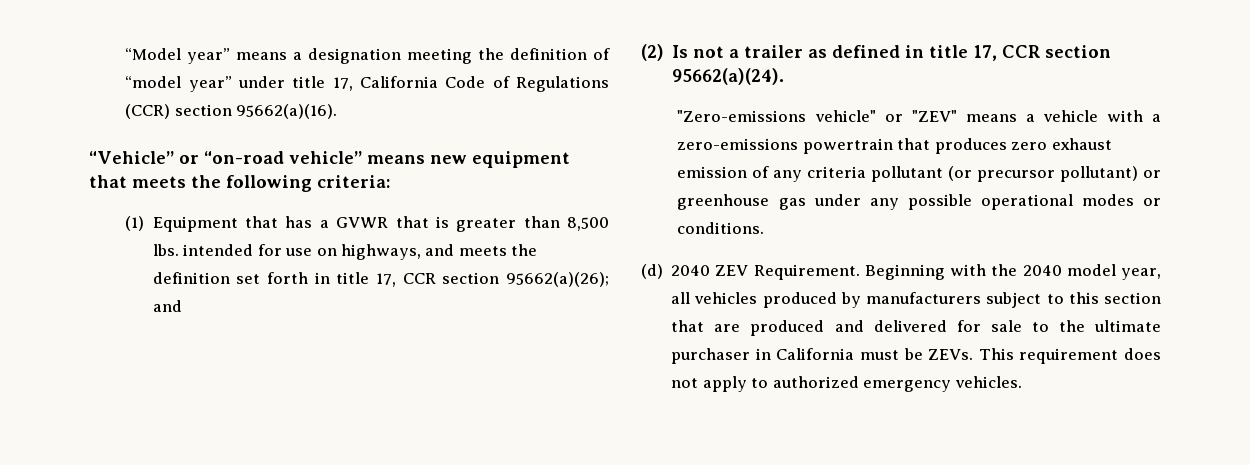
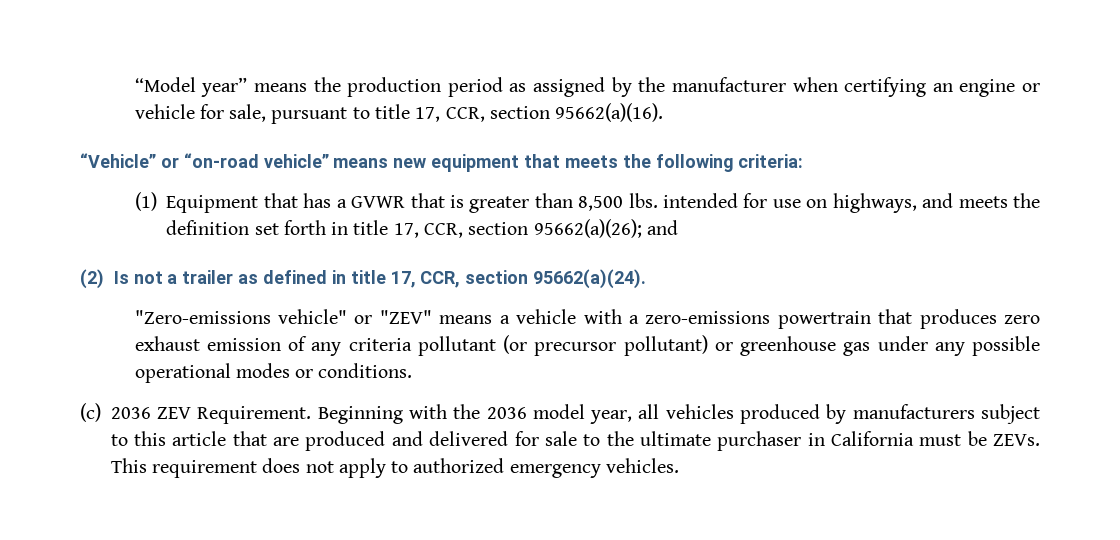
[293,48,610,64] [125,76,609,92] [125,104,171,119] a designation meeting the definition of “model year” under title 17, California Code of Regulations (CCR) -> [313,77,1040,97] [134,104,485,124] the production period as assigned by the manufacturer when certifying an engine or vehicle for sale, pursuant to title 17, CCR,
[402,273,436,284] CCR -> [423,223,463,238] CCR,
[1002,45,1042,58] CCR -> [420,271,461,288] CCR,
[641,264,711,279] (d) 2040 -> [80,403,151,422] (c) 2036
[1022,265,1062,276] 2040 -> [486,407,527,419] 2036
[1104,292,1161,304] section -> [172,431,227,446] article

